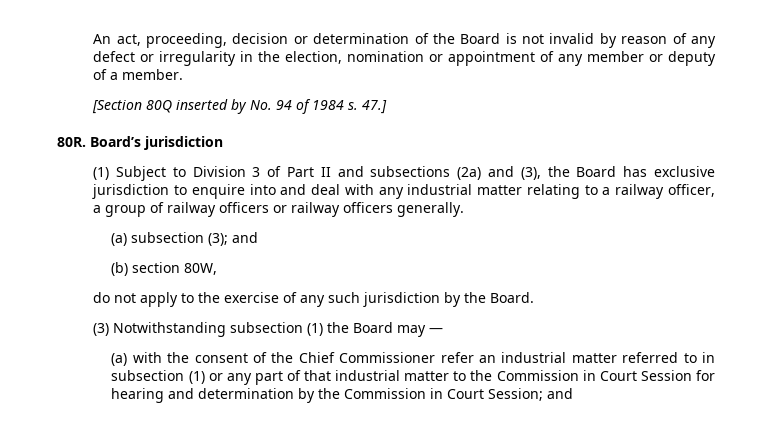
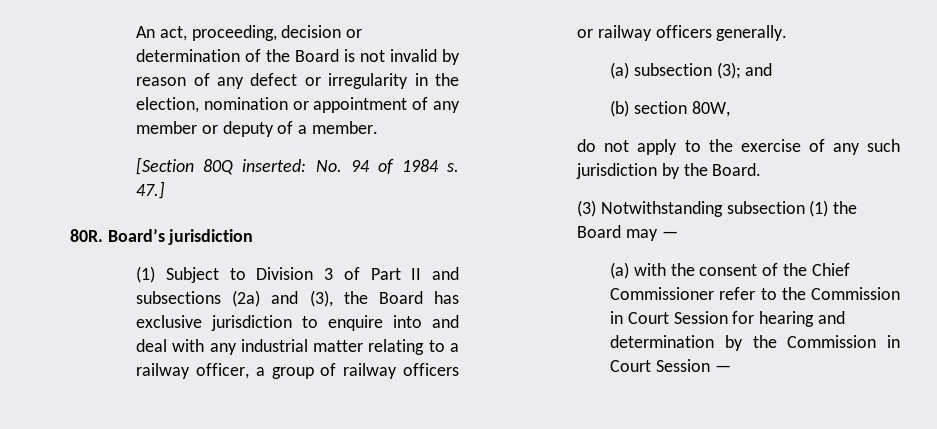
[176,99,248,114] inserted by -> [242,159,307,172] inserted:
[479,352,715,363] [111,370,450,385] an industrial matter referred to in subsection (1) or any part of that industrial matter -> (756, 293) none
[488,388,574,401] Session; and -> [656,359,731,372] Session —

